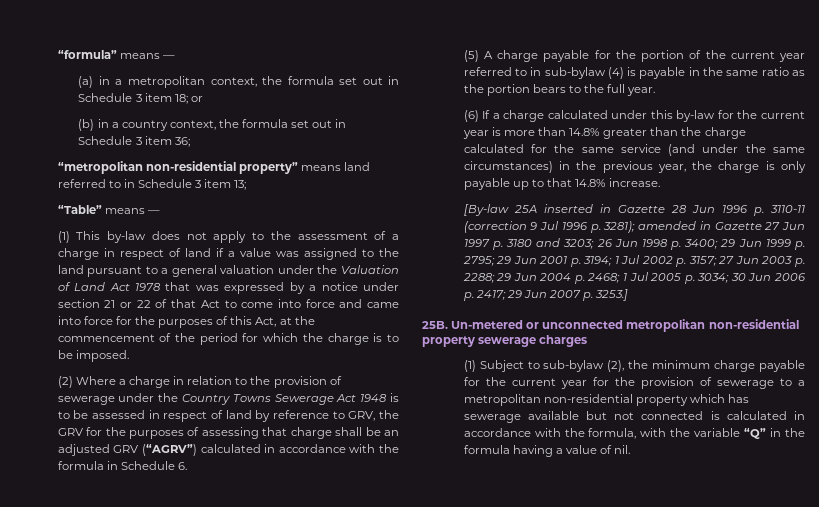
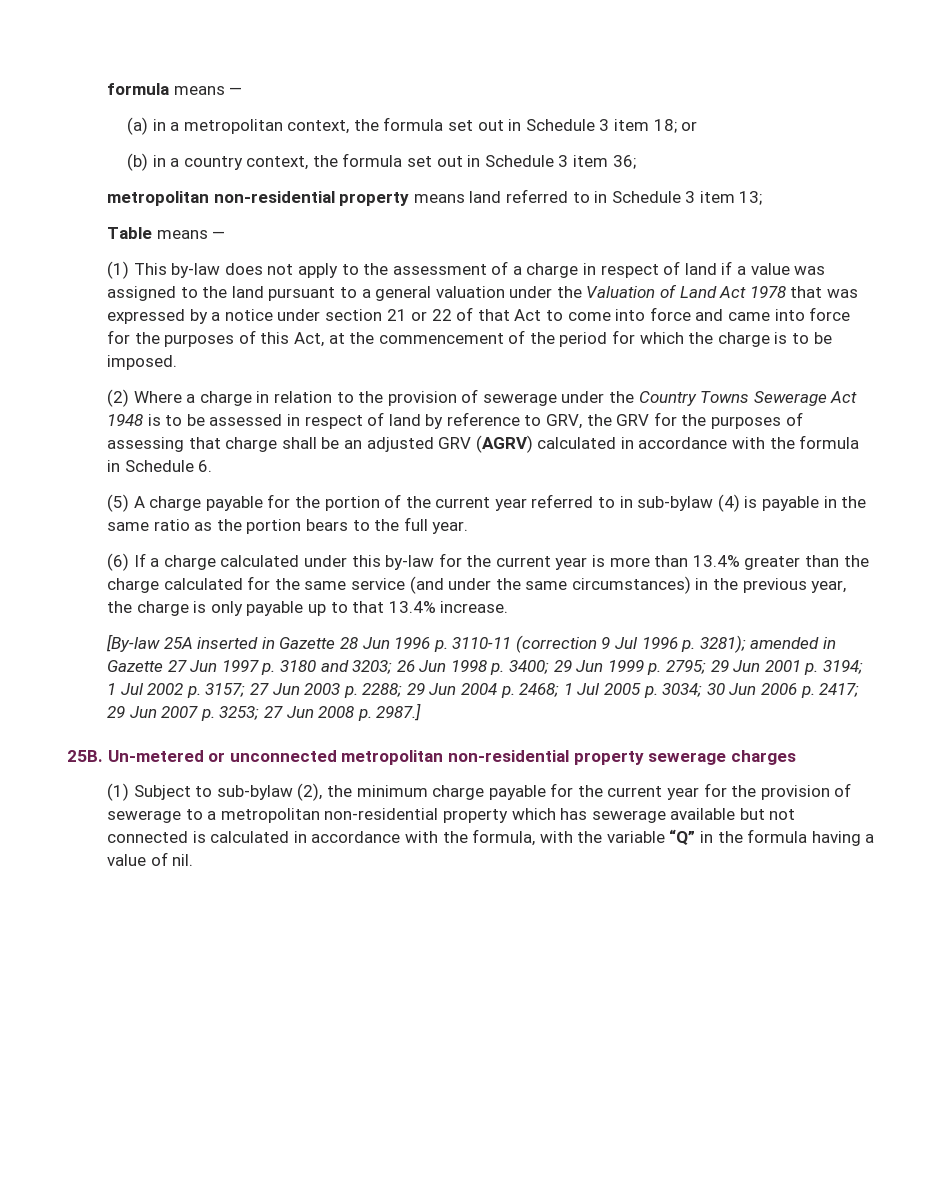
[57,50,117,59] “formula” -> [106,83,169,95] formula
[57,161,298,174] “metropolitan non-residential property” -> [106,191,410,206] metropolitan non-residential property
[57,205,102,214] “Table” -> [106,227,152,239] Table
[141,444,197,456] (“AGRV”) -> [475,435,533,453] (AGRV)
[569,128,601,136] 14.8% -> [692,555,740,567] 13.4%
[575,179,607,187] 14.8% -> [388,601,436,613] 13.4%
[595,289,629,301] 3253.] -> [219,703,422,721] 3253; 27 Jun 2008 p. 2987.]

